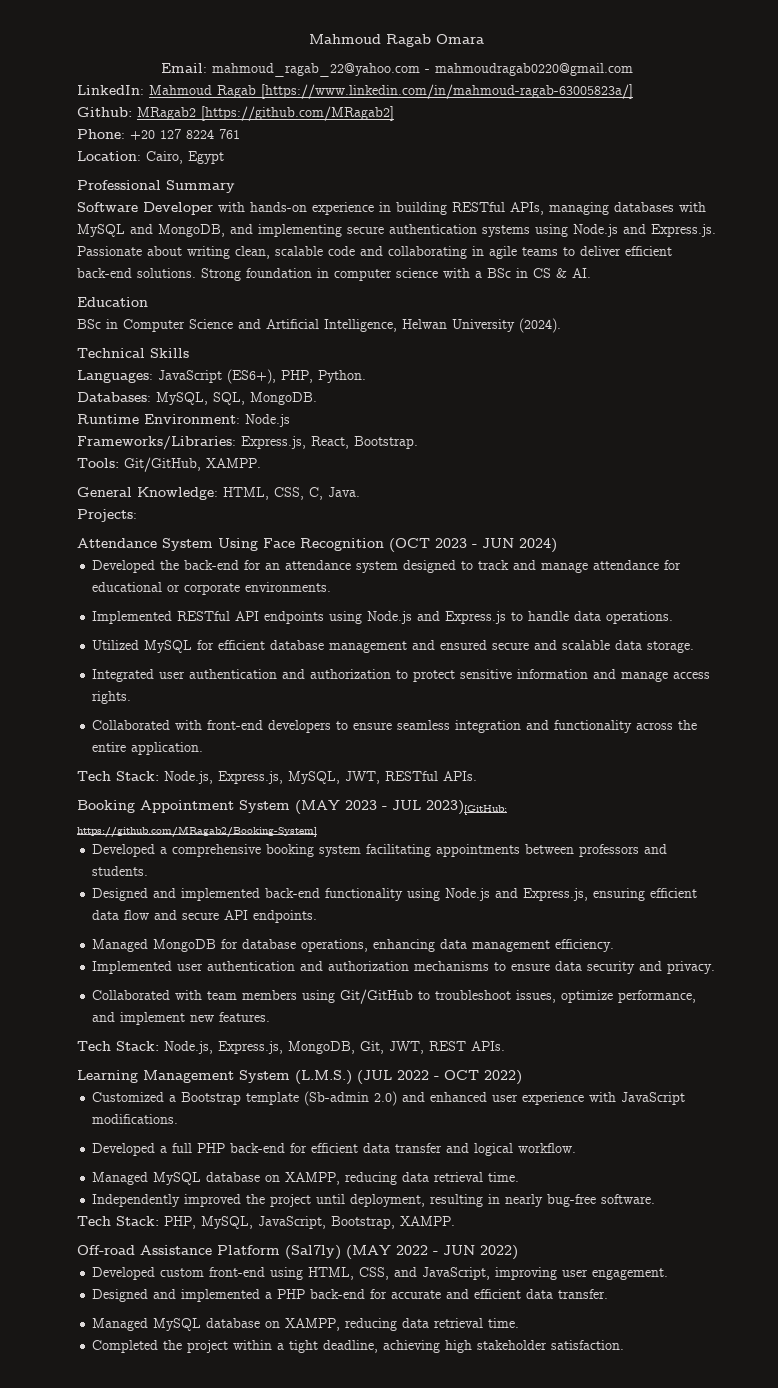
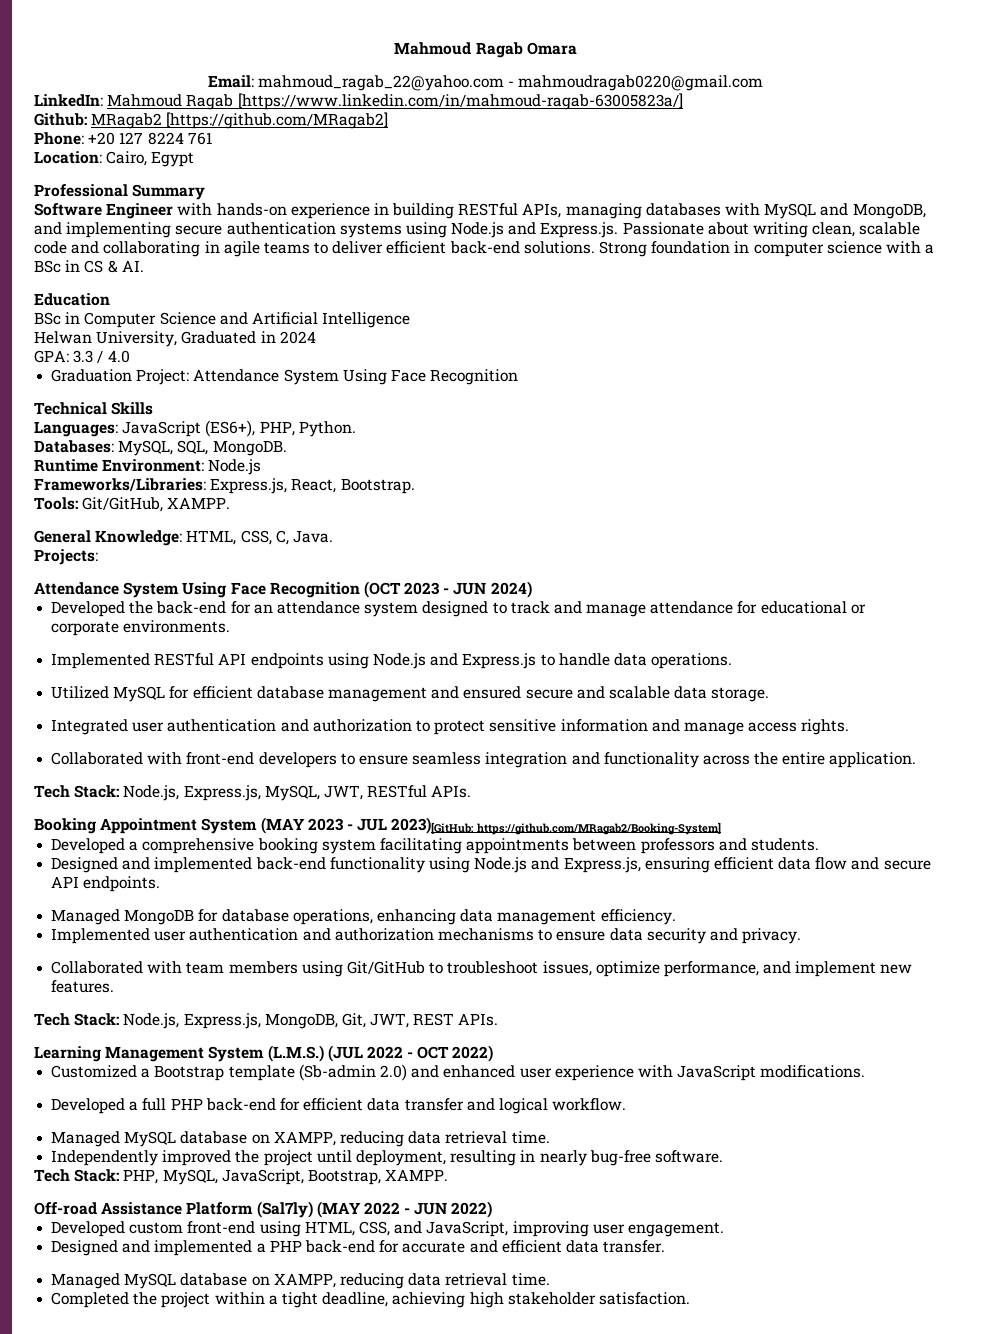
[143,202,213,215] Developer -> [106,203,174,219] Engineer
[324,318,561,333] Intelligence, Helwan University (2024). -> [322,312,411,328] [34,331,316,347] [34,350,130,363] [51,369,519,385] Intelligence // Helwan University, Graduated in 2024 // GPA: 3.3 / 4.0 // Graduation Project: Attendance System Using Face Recognition

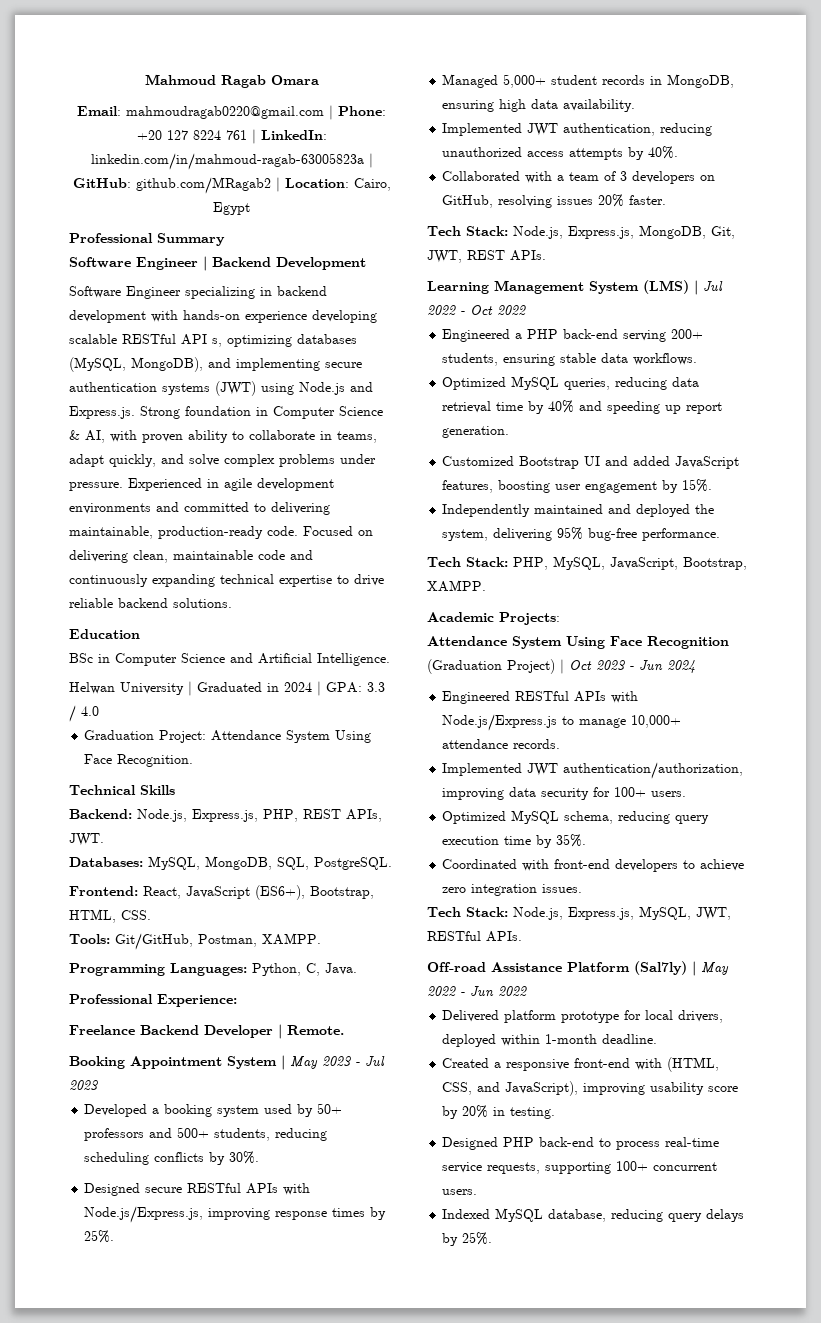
[257,75,515,91] mahmoud_ragab_22@yahoo.com - -> (121, 111) none
[34,93,683,110] [34,112,389,129] // LinkedIn: Mahmoud Ragab [https://www.linkedin.com/in/mahmoud-ragab-63005823a/] // Github: MRagab2 [https://github.com/MRagab2] // -> [329,105,333,120] |
(212, 138) // -> [251,129,327,144] [90,153,373,170] [72,177,280,194] | LinkedIn: linkedin.com/in/mahmoud-ragab-63005823a | GitHub: github.com/MRagab2 |
[177,203,926,219] with hands-on experience in building RESTful APIs, managing databases with MySQL and MongoDB, -> [203,256,366,271] [69,286,327,299] [69,310,377,323] [69,334,357,347] [69,357,203,372] | Backend Development // Software Engineer specializing in backend development with hands-on experience developing scalable RESTful API s, optimizing databases (MySQL, MongoDB),
(402, 230) none -> [215,381,256,396] (JWT)
[622,222,921,238] [34,241,935,257] [34,260,144,273] Passionate about writing clean, scalable code and collaborating in agile teams to deliver efficient back-end solutions. Strong foundation in computer science with a BSc in CS & AI. -> [140,406,383,419] [69,430,377,443] [69,454,376,467] [69,478,334,491] [69,502,330,515] [69,526,373,539] [69,550,313,563] [69,574,384,587] [69,598,232,608] Strong foundation in Computer Science & AI, with proven ability to collaborate in teams, adapt quickly, and solve complex problems under pressure. Experienced in agile development environments and committed to delivering maintainable, production-ready code. Focused on delivering clean, maintainable code and continuously expanding technical expertise to drive reliable backend solutions.
[322,312,411,328] Intelligence -> [317,653,390,666] Intelligence.
[96,331,178,347] University, -> [120,681,192,696] University |
(316, 337) // -> [317,681,321,696] |
[430,369,519,385] Recognition -> [117,754,194,767] Recognition.
[34,420,356,437] [34,440,287,456] [34,459,262,475] [34,478,415,494] Languages: JavaScript (ES6+), PHP, Python. // Databases: MySQL, SQL, MongoDB. // Runtime Environment: Node.js // Frameworks/Libraries: Express.js, React, Bootstrap. -> [69,809,382,822] [69,833,104,846] [69,856,392,870] [69,885,374,900] [69,909,151,923] Backend: Node.js, Express.js, PHP, REST APIs, JWT. // Databases: MySQL, MongoDB, SQL, PostgreSQL. // Frontend: React, JavaScript (ES6+), Bootstrap, HTML, CSS.
[167,497,231,509] [34,530,333,546] [34,549,98,565] [34,581,532,598] [51,601,866,617] [51,620,231,636] [51,653,733,669] [51,686,770,702] [51,719,850,735] [51,752,917,768] [34,785,472,801] [34,817,722,835] [51,838,255,854] XAMPP. // General Knowledge: HTML, CSS, C, Java. // Projects: // Attendance System Using Face Recognition (OCT 2023 - JUN 2024) // Developed the back-end for an attendance system designed to track and manage attendance for educational or corporate environments. // Implemented RESTful API endpoints using Node.js and Express.js to handle data operations. // Utilized MySQL for efficient database management and ensured secure and scalable data storage. // Integrated user authentication and authorization to protect sensitive information and manage access rights. // Collaborated with front-end developers to ensure seamless integration and functionality across the entire application. // Tech Stack: Node.js, Express.js, MySQL, JWT, RESTful APIs. // Booking Appointment System (MAY 2023 - JUL 2023)[GitHub: https://github.com/MRagab2/Booking-System] // Developed a comprehensive -> [198,933,321,947] [69,963,357,976] [69,994,237,1007] [69,1024,344,1039] [69,1055,385,1070] [69,1080,98,1090] [84,1104,160,1117] Postman, XAMPP. // Programming Languages: Python, C, Java. // Professional Experience: // Freelance Backend Developer | Remote. // Booking Appointment System | May 2023 - Jul 2023 // Developed a
[379,838,819,854] [51,857,931,873] [51,876,161,892] [51,909,676,925] [51,928,802,944] [51,961,913,977] [51,980,115,993] facilitating appointments between professors and students. // Designed and implemented back-end functionality using Node.js and Express.js, ensuring efficient data flow and secure API endpoints. // Managed MongoDB for database operations, enhancing data management efficiency. // Implemented user authentication and authorization mechanisms to ensure data security and privacy. // Collaborated with team members using Git/GitHub to troubleshoot issues, optimize performance, and implement new features. -> [264,1103,343,1117] [84,1127,328,1141] [84,1151,260,1165] [84,1183,311,1196] [84,1206,387,1223] [84,1230,115,1243] [442,74,735,88] [442,99,636,112] [442,123,713,136] [442,146,679,160] [442,171,716,184] [442,194,667,208] used by 50+ professors and 500+ students, reducing scheduling conflicts by 30%. // Designed secure RESTful APIs with Node.js/Express.js, improving response times by 25%. // Managed 5,000+ student records in MongoDB, ensuring high data availability. // Implemented JWT authentication, reducing unauthorized access attempts by 40%. // Collaborated with a team of 3 developers on GitHub, resolving issues 20% faster.
[267,1045,494,1062] [51,1064,866,1081] [51,1098,627,1114] [51,1131,550,1147] [51,1150,723,1166] (L.M.S.) (JUL 2022 - OCT 2022) // Customized a Bootstrap template (Sb-admin 2.0) and enhanced user experience with JavaScript modifications. // Developed a full PHP back-end for efficient data transfer and logical workflow. // Managed MySQL database on XAMPP, reducing data retrieval time. // Independently improved the project until deployment, resulting in nearly bug-free software. -> [643,280,723,295] [427,305,526,315] [442,329,704,342] [442,353,698,366] [442,376,700,390] [442,400,723,414] [442,426,510,438] [442,456,740,469] [442,479,713,493] [442,504,715,517] [442,527,721,541] (LMS) | Jul 2022 - Oct 2022 // Engineered a PHP back-end serving 200+ students, ensuring stable data workflows. // Optimized MySQL queries, reducing data retrieval time by 40% and speeding up report generation. // Customized Bootstrap UI and added JavaScript features, boosting user engagement by 15%. // Independently maintained and deployed the system, delivering 95% bug-free performance.
[34,1201,493,1218] [51,1221,724,1237] [51,1240,666,1256] [51,1273,550,1289] [51,1292,690,1308] Off-road Assistance Platform (Sal7ly) (MAY 2022 - JUN 2022) // Developed custom front-end using HTML, CSS, and JavaScript, improving user engagement. // Designed and implemented a PHP back-end for accurate and efficient data transfer. // Managed MySQL database on XAMPP, reducing data retrieval time. // Completed the project within a tight deadline, achieving high stakeholder satisfaction. -> [427,612,560,625] [427,636,729,649] [427,659,695,674] [442,691,639,704] [442,714,682,731] [442,739,561,749] [442,762,744,779] [442,787,687,800] [442,810,710,824] [442,834,587,848] [442,859,745,872] [442,884,583,896] [427,906,731,920] [427,931,522,942] [427,961,729,976] [427,986,527,997] [442,1010,724,1023] [442,1034,658,1047] [442,1057,720,1072] [442,1081,739,1096] [442,1105,556,1119] [442,1137,720,1150] [442,1161,718,1174] [442,1189,478,1195] [442,1208,745,1222] [442,1232,493,1246] Academic Projects: // Attendance System Using Face Recognition (Graduation Project) | Oct 2023 - Jun 2024 // Engineered RESTful APIs with Node.js/Express.js to manage 10,000+ attendance records. // Implemented JWT authentication/authorization, improving data security for 100+ users. // Optimized MySQL schema, reducing query execution time by 35%. // Coordinated with front-end developers to achieve zero integration issues. // Tech Stack: Node.js, Express.js, MySQL, JWT, RESTful APIs. // Off-road Assistance Platform (Sal7ly) | May 2022 - Jun 2022 // Delivered platform prototype for local drivers, deployed within 1-month deadline. // Created a responsive front-end with (HTML, CSS, and JavaScript), improving usability score by 20% in testing. // Designed PHP back-end to process real-time service requests, supporting 100+ concurrent users. // Indexed MySQL database, reducing query delays by 25%.

